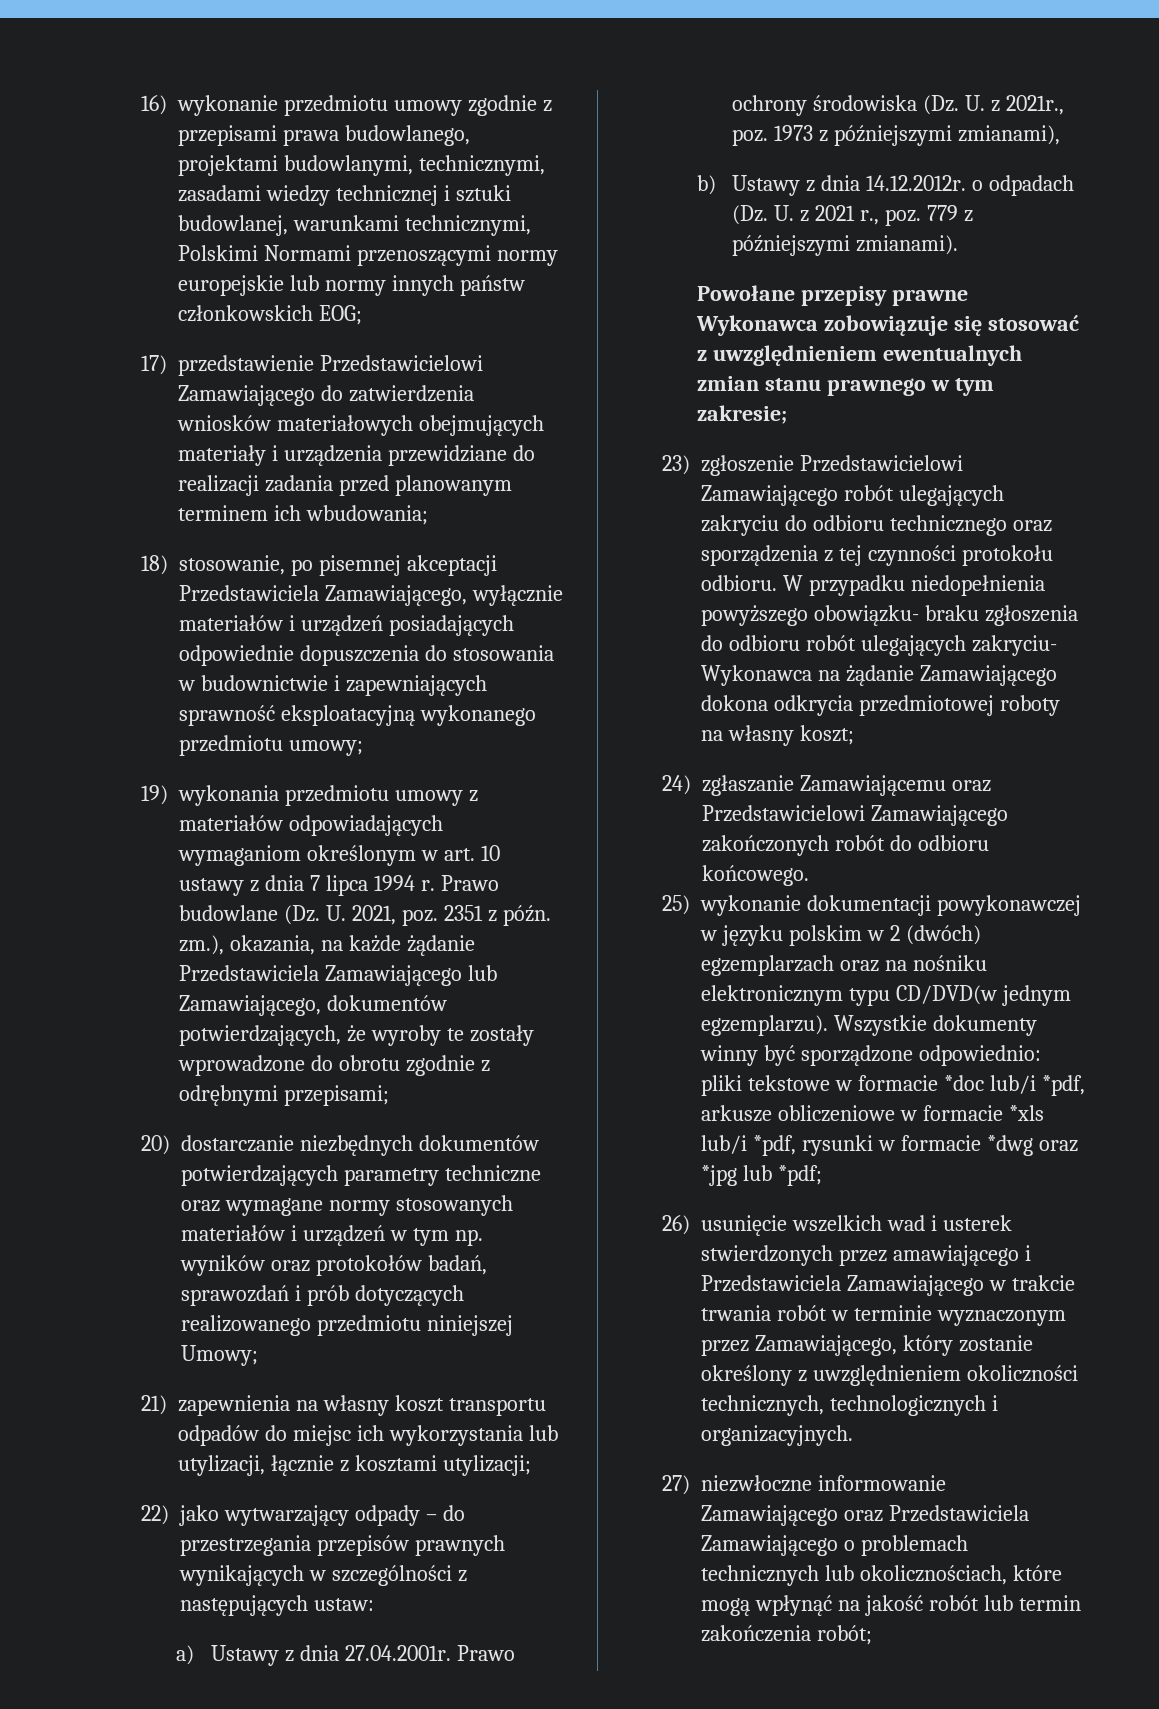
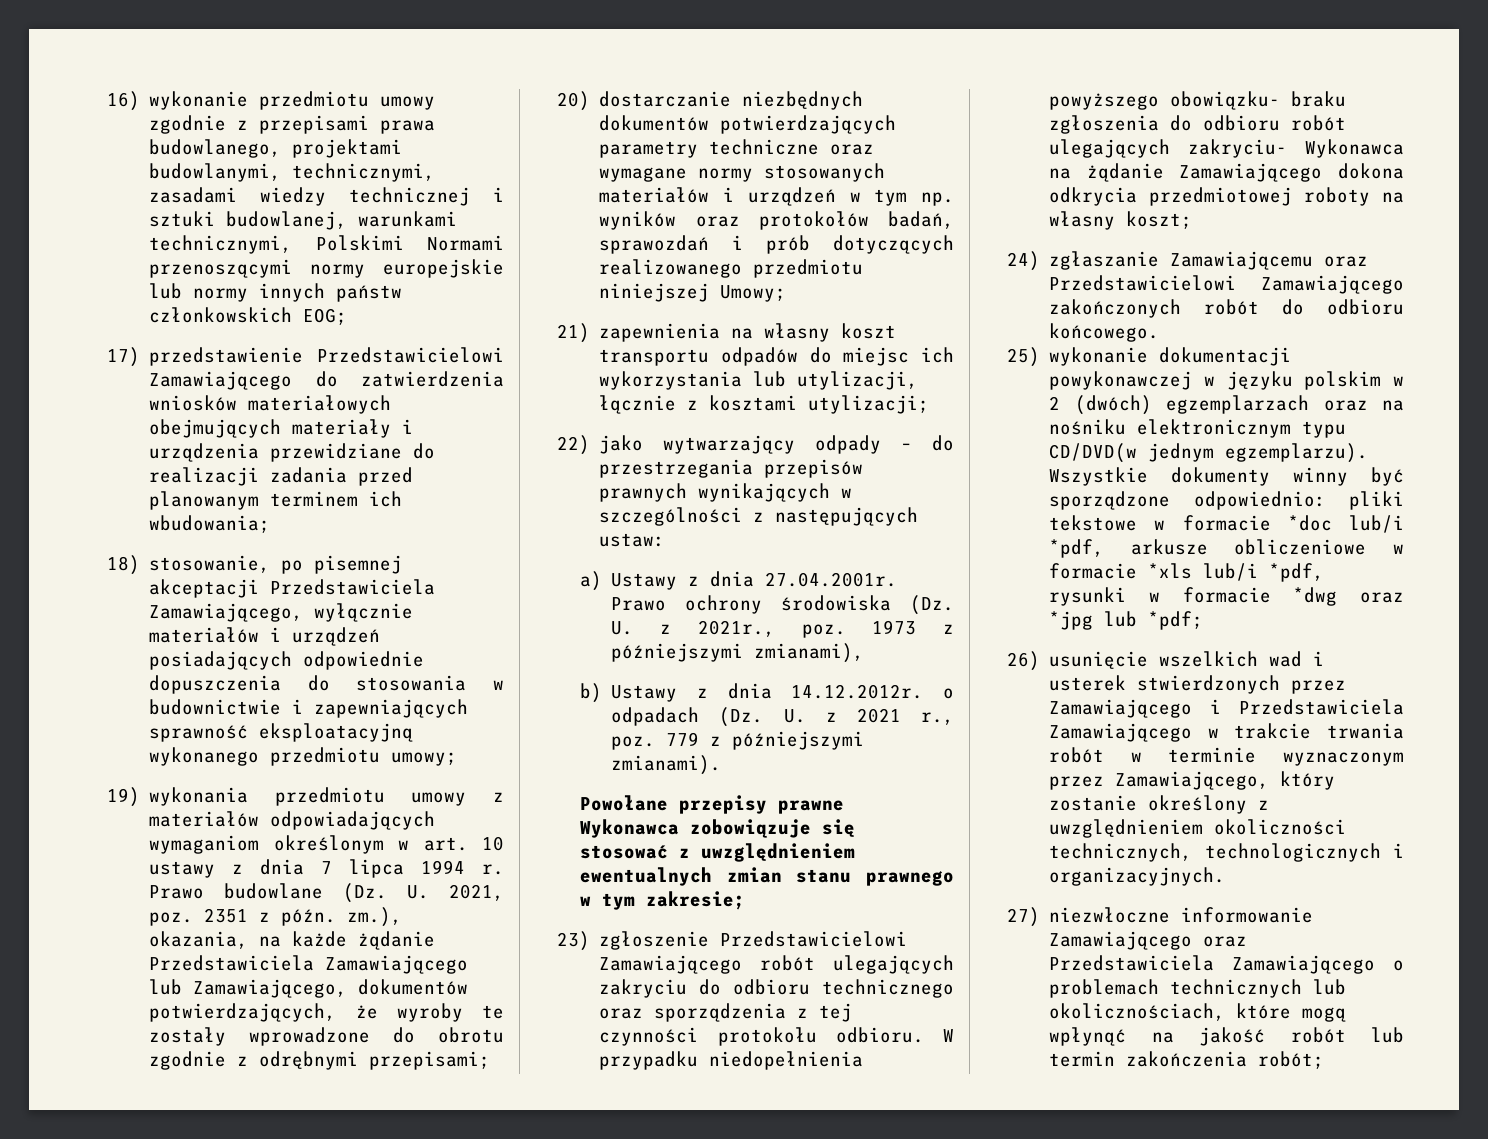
[893,1245,1020,1266] amawiającego -> [1049,699,1193,718] Zamawiającego

